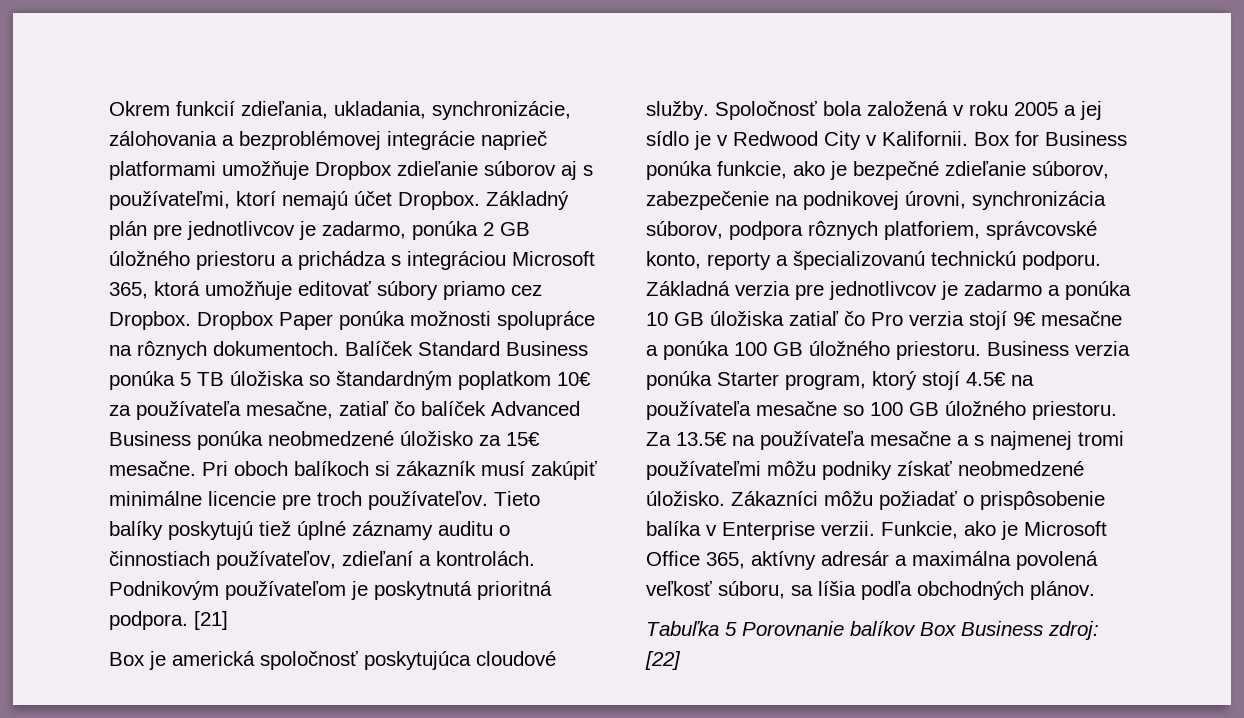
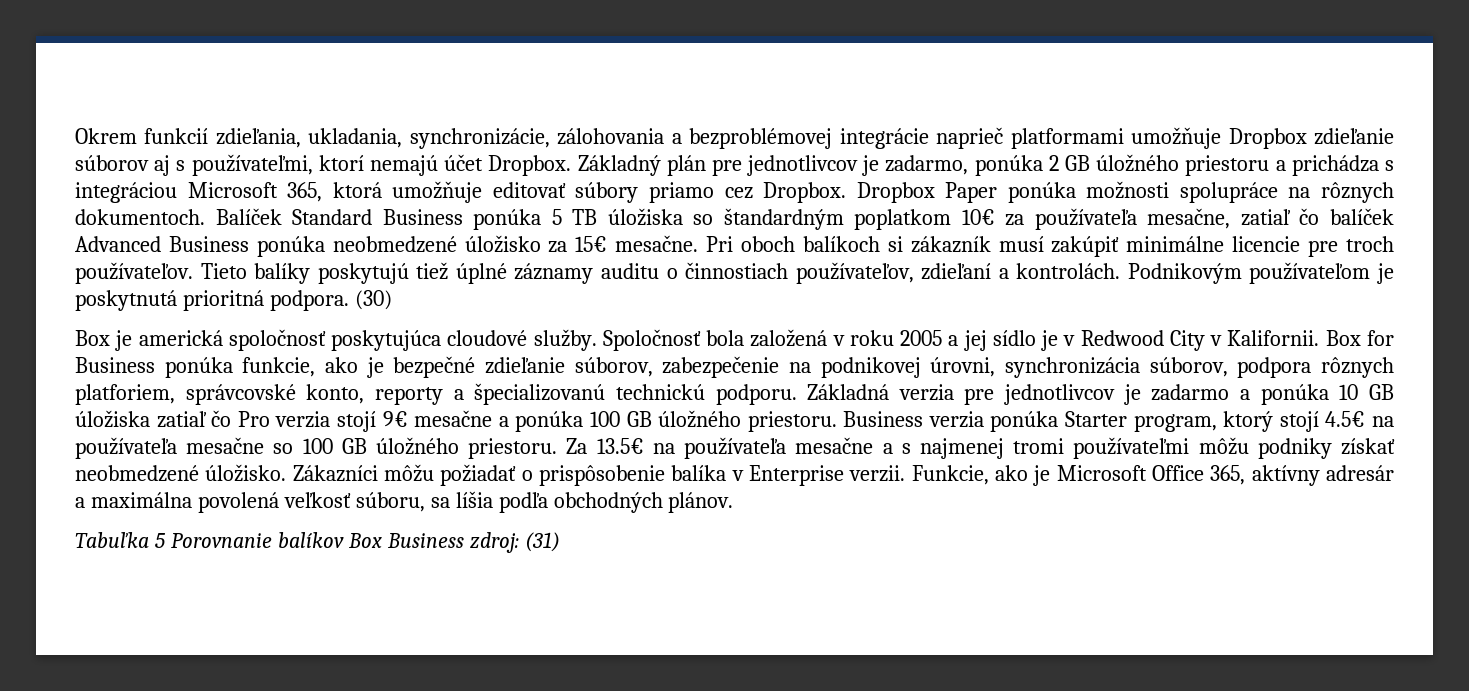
[194,611,228,630] [21] -> [354,290,392,310] (30)
[645,651,681,670] [22] -> [524,532,560,552] (31)

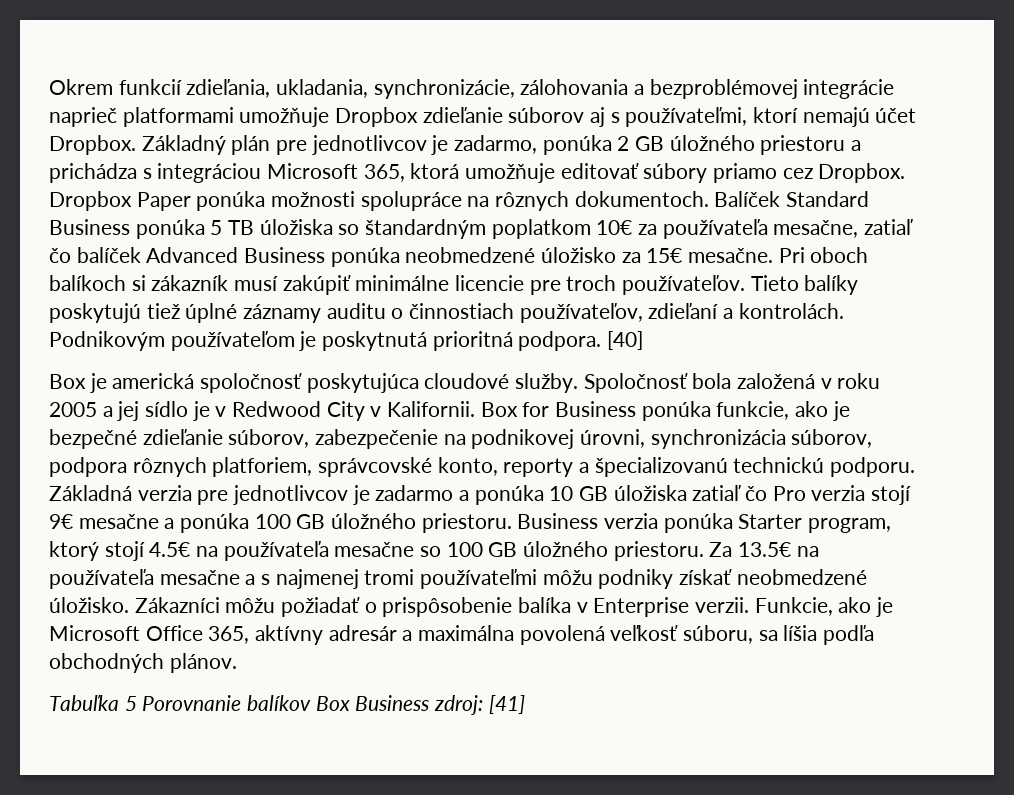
[354,290,392,310] (30) -> [607,331,644,350] [40]
[524,532,560,552] (31) -> [488,695,525,714] [41]

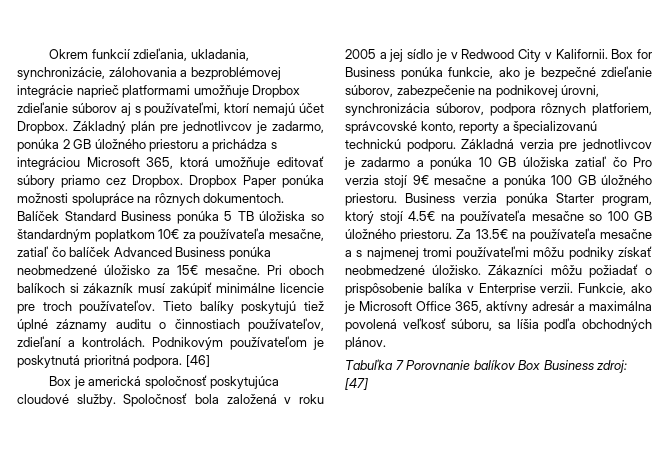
[607,331,644,350] [40] -> [185,355,210,367] [46]
[124,696,137,711] 5 -> [395,360,404,370] 7
[488,695,525,714] [41] -> [345,378,368,390] [47]

